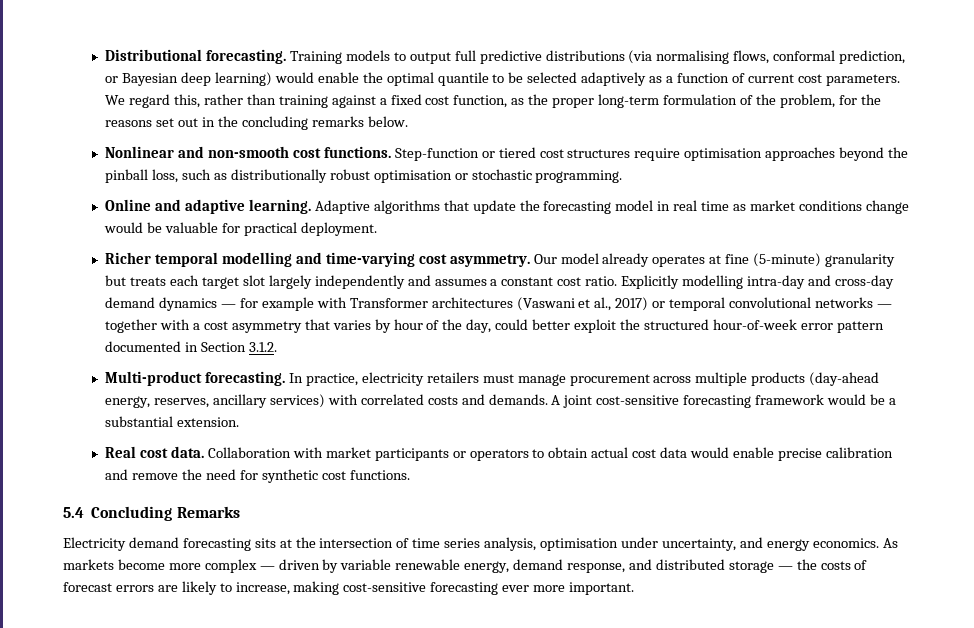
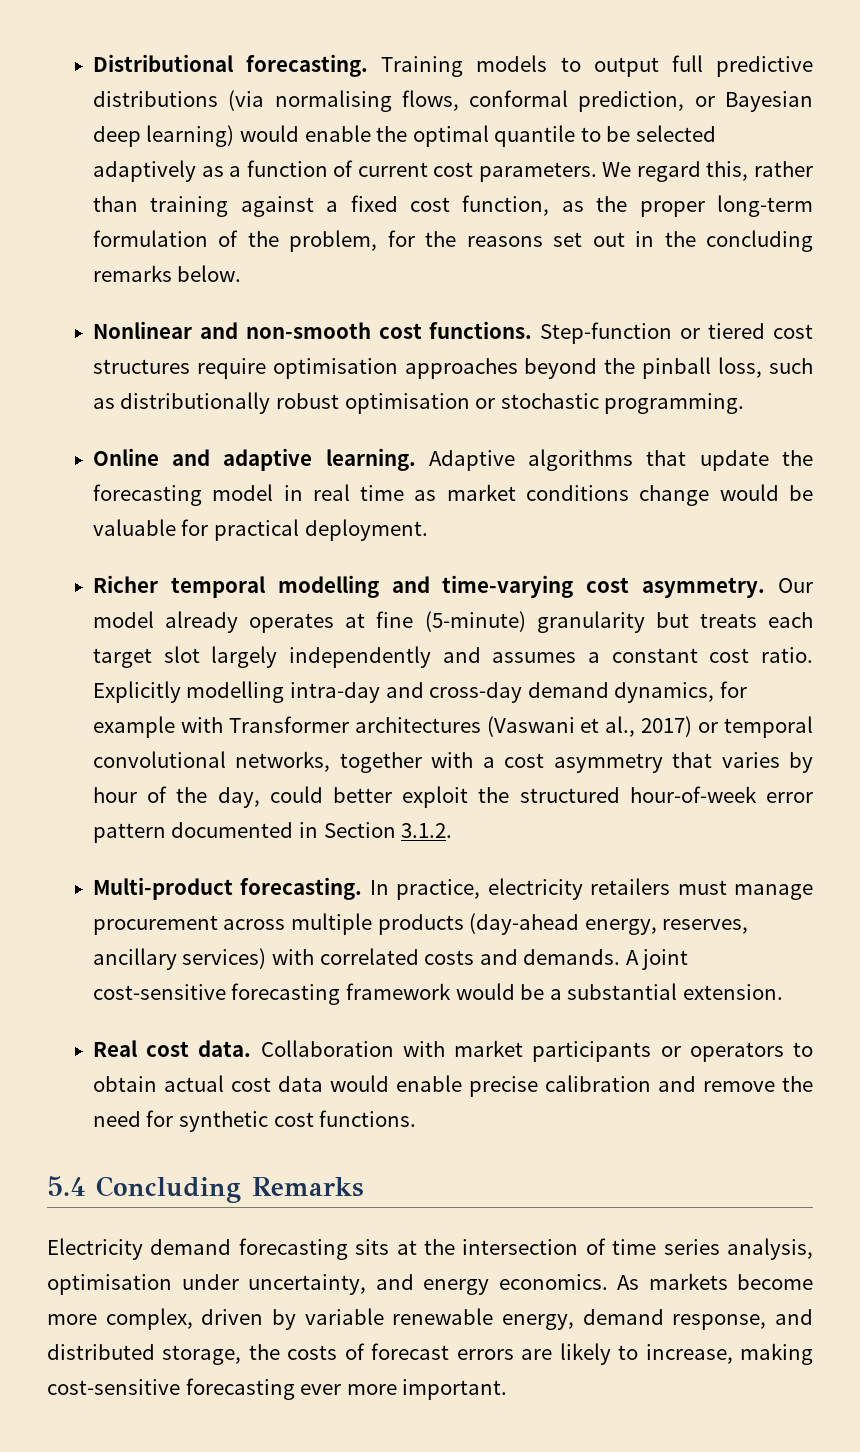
[159,297,237,311] dynamics — -> [614,682,715,703] dynamics,
[814,297,892,308] networks — -> [235,751,331,772] networks,
[204,559,275,573] complex — -> [105,1308,193,1330] complex,
[728,561,793,573] storage — -> [162,1345,242,1365] storage,

